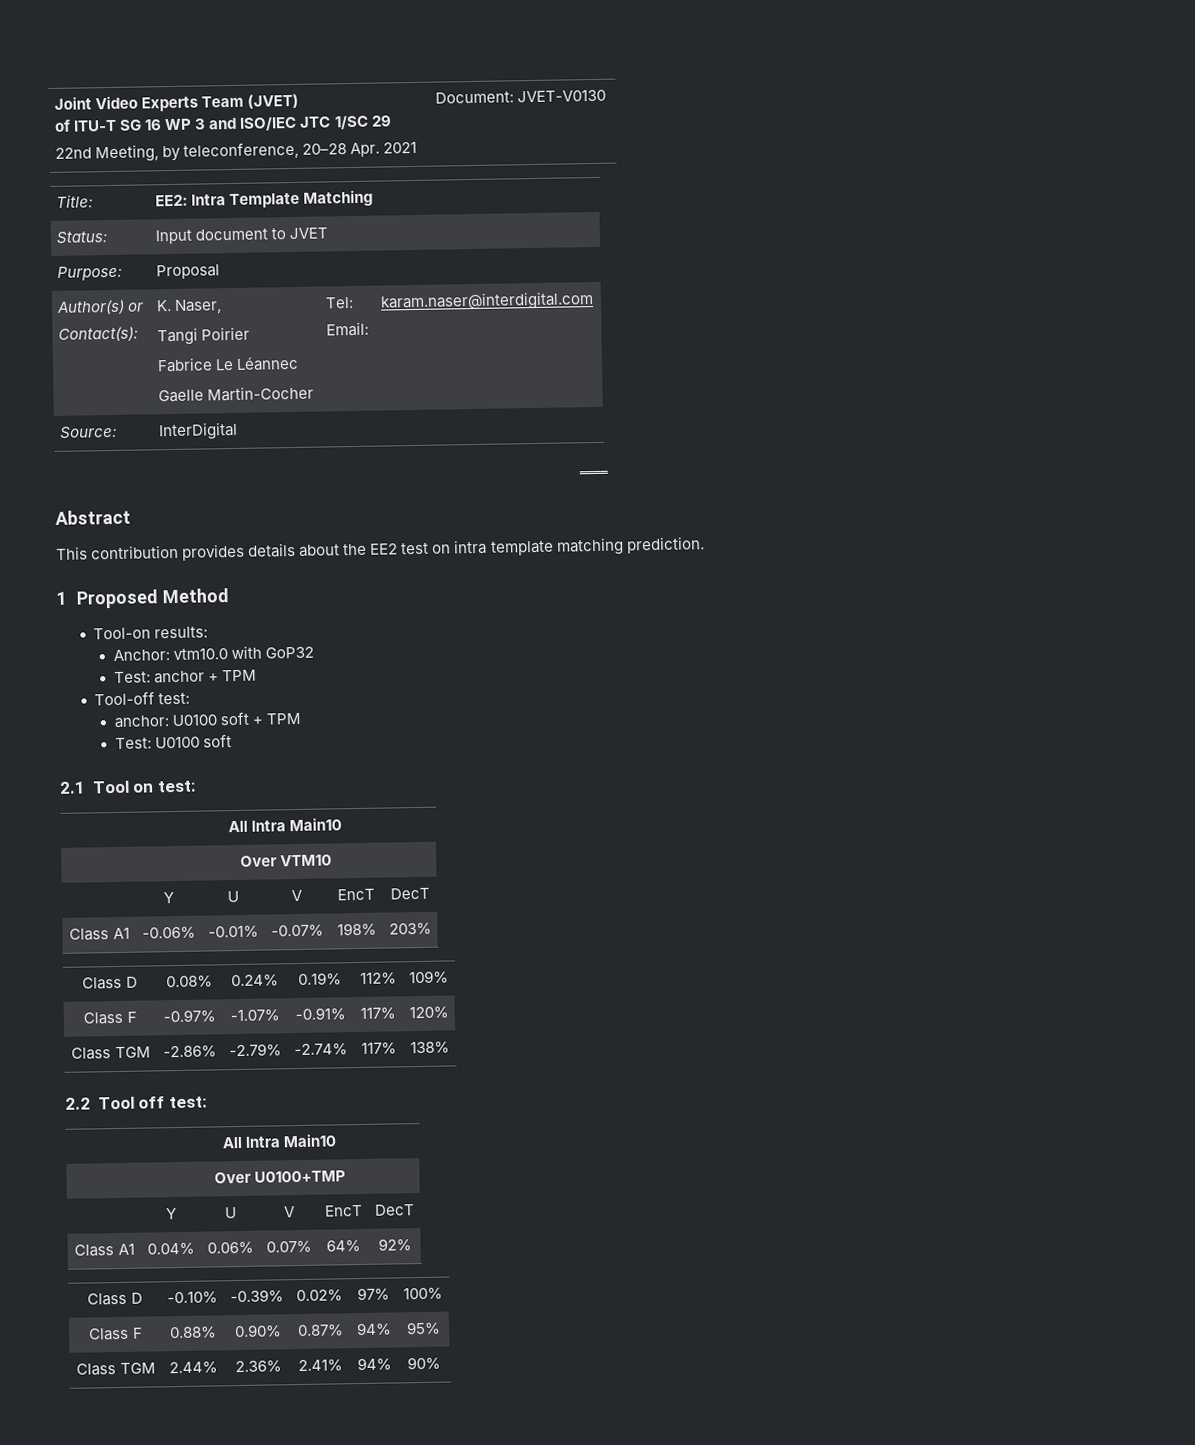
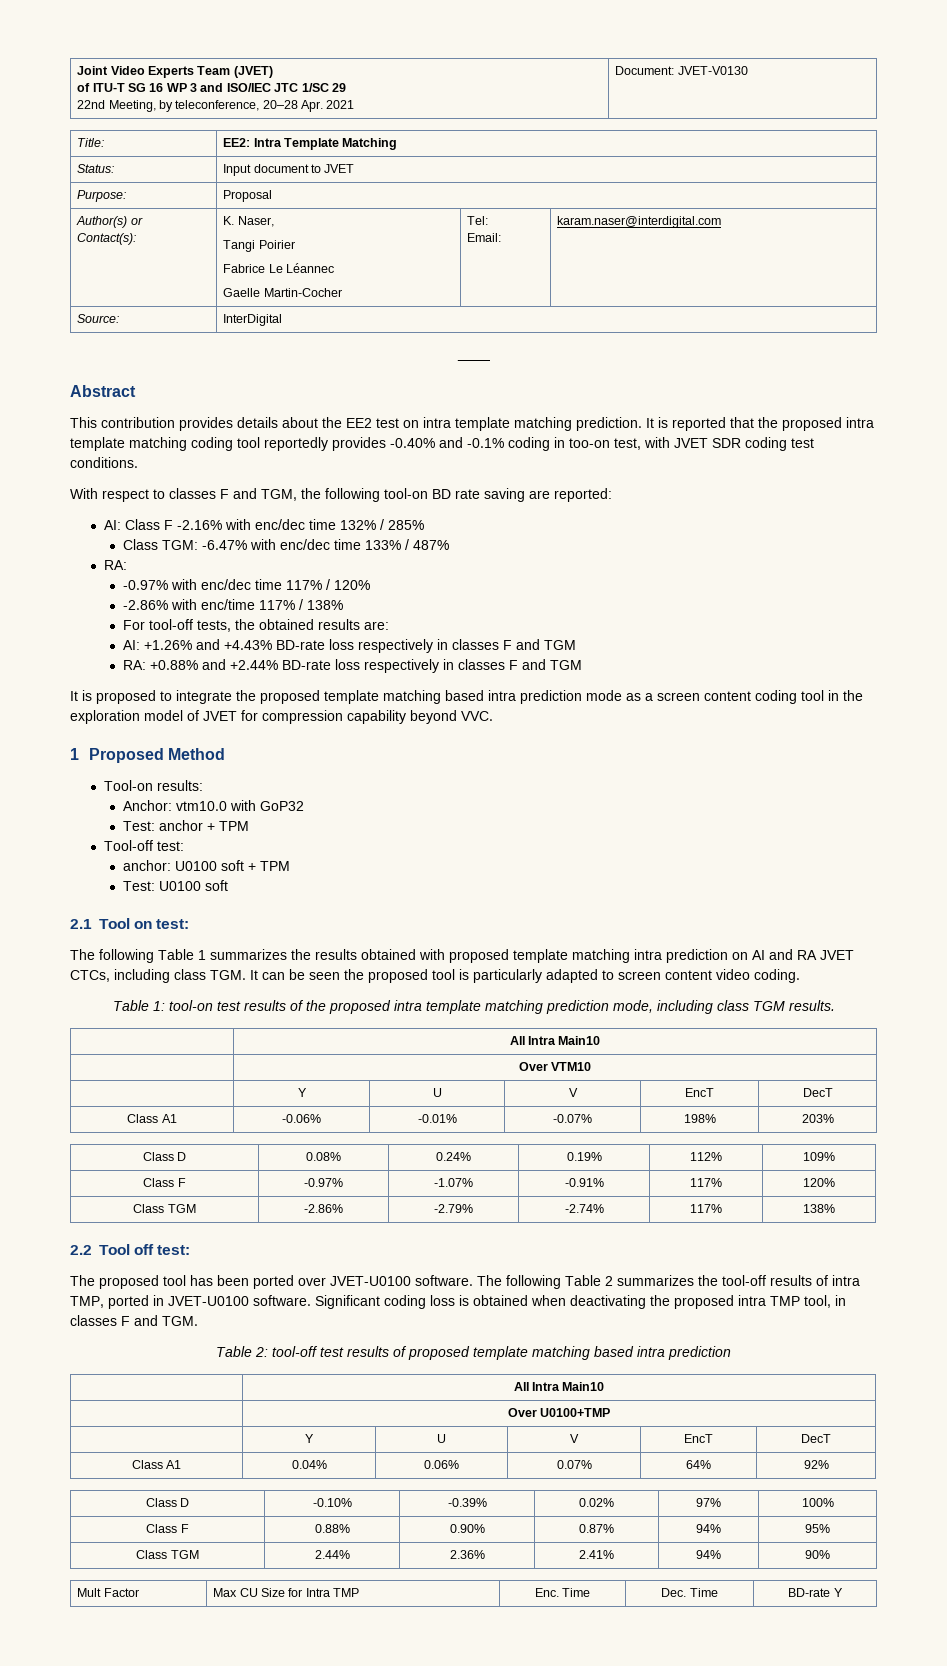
(705, 545) none -> [646,417,874,431] [70,437,814,451] [70,457,138,468] [70,488,612,502] [104,519,425,530] [122,539,449,550] [104,560,128,570] [122,579,370,590] [122,599,343,610] [122,619,389,632] [122,639,576,653] [122,659,582,673] [70,690,863,704] [70,710,493,724] It is reported that the proposed intra template matching coding tool reportedly provides -0.40% and -0.1% coding in too-on test, with JVET SDR coding test conditions. // With respect to classes F and TGM, the following tool-on BD rate saving are reported: // AI: Class F -2.16% with enc/dec time 132% / 285% // Class TGM: -6.47% with enc/dec time 133% / 487% // RA: // -0.97% with enc/dec time 117% / 120% // -2.86% with enc/time 117% / 138% // For tool-off tests, the obtained results are: // AI: +1.26% and +4.43% BD-rate loss respectively in classes F and TGM // RA: +0.88% and +2.44% BD-rate loss respectively in classes F and TGM // It is proposed to integrate the proposed template matching based intra prediction mode as a screen content coding tool in the exploration model of JVET for compression capability beyond VVC.
(196, 786) none -> [70,949,854,963] [70,969,800,983] [112,1000,835,1014] // The following Table 1 summarizes the results obtained with proposed template matching intra prediction on AI and RA JVET CTCs, including class TGM. It can be seen the proposed tool is particularly adapted to screen content video coding. // Table 1: tool-on test results of the proposed intra template matching prediction mode, including class TGM results.
(207, 1102) none -> [70,1275,860,1289] [70,1295,846,1309] [70,1315,198,1326] [216,1346,731,1360] // The proposed tool has been ported over JVET-U0100 software. The following Table 2 summarizes the tool-off results of intra TMP, ported in JVET-U0100 software. Significant coding loss is obtained when deactivating the proposed intra TMP tool, in classes F and TGM. // Table 2: tool-off test results of proposed template matching based intra prediction
(441, 1363) none -> [77,1588,139,1597] [213,1588,360,1597] [534,1588,591,1597] [661,1588,718,1597] [788,1588,843,1597] // Mult Factor | Max CU Size for Intra TMP | Enc. Time | Dec. Time | BD-rate Y

